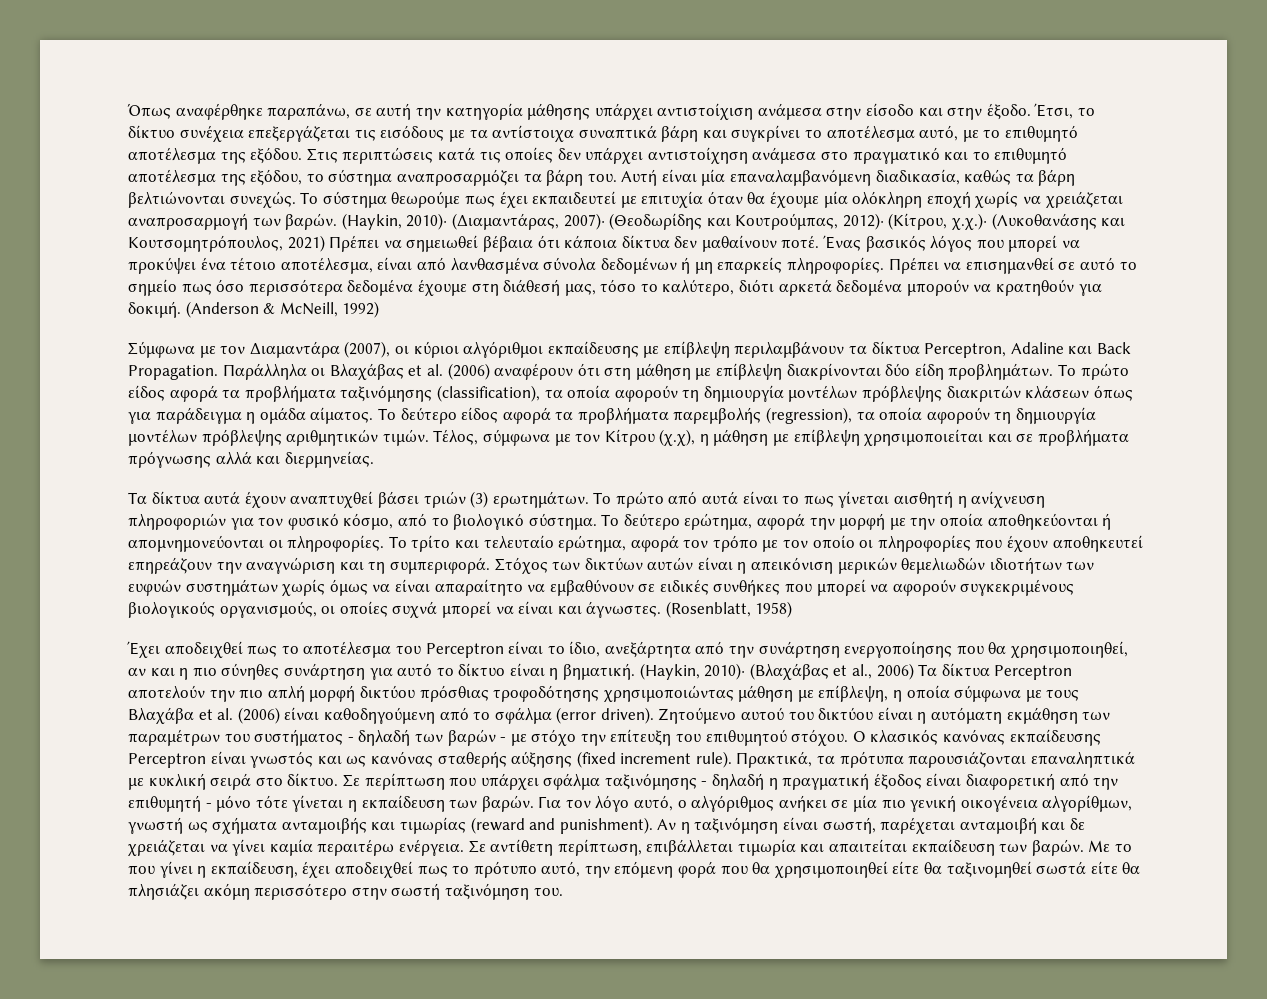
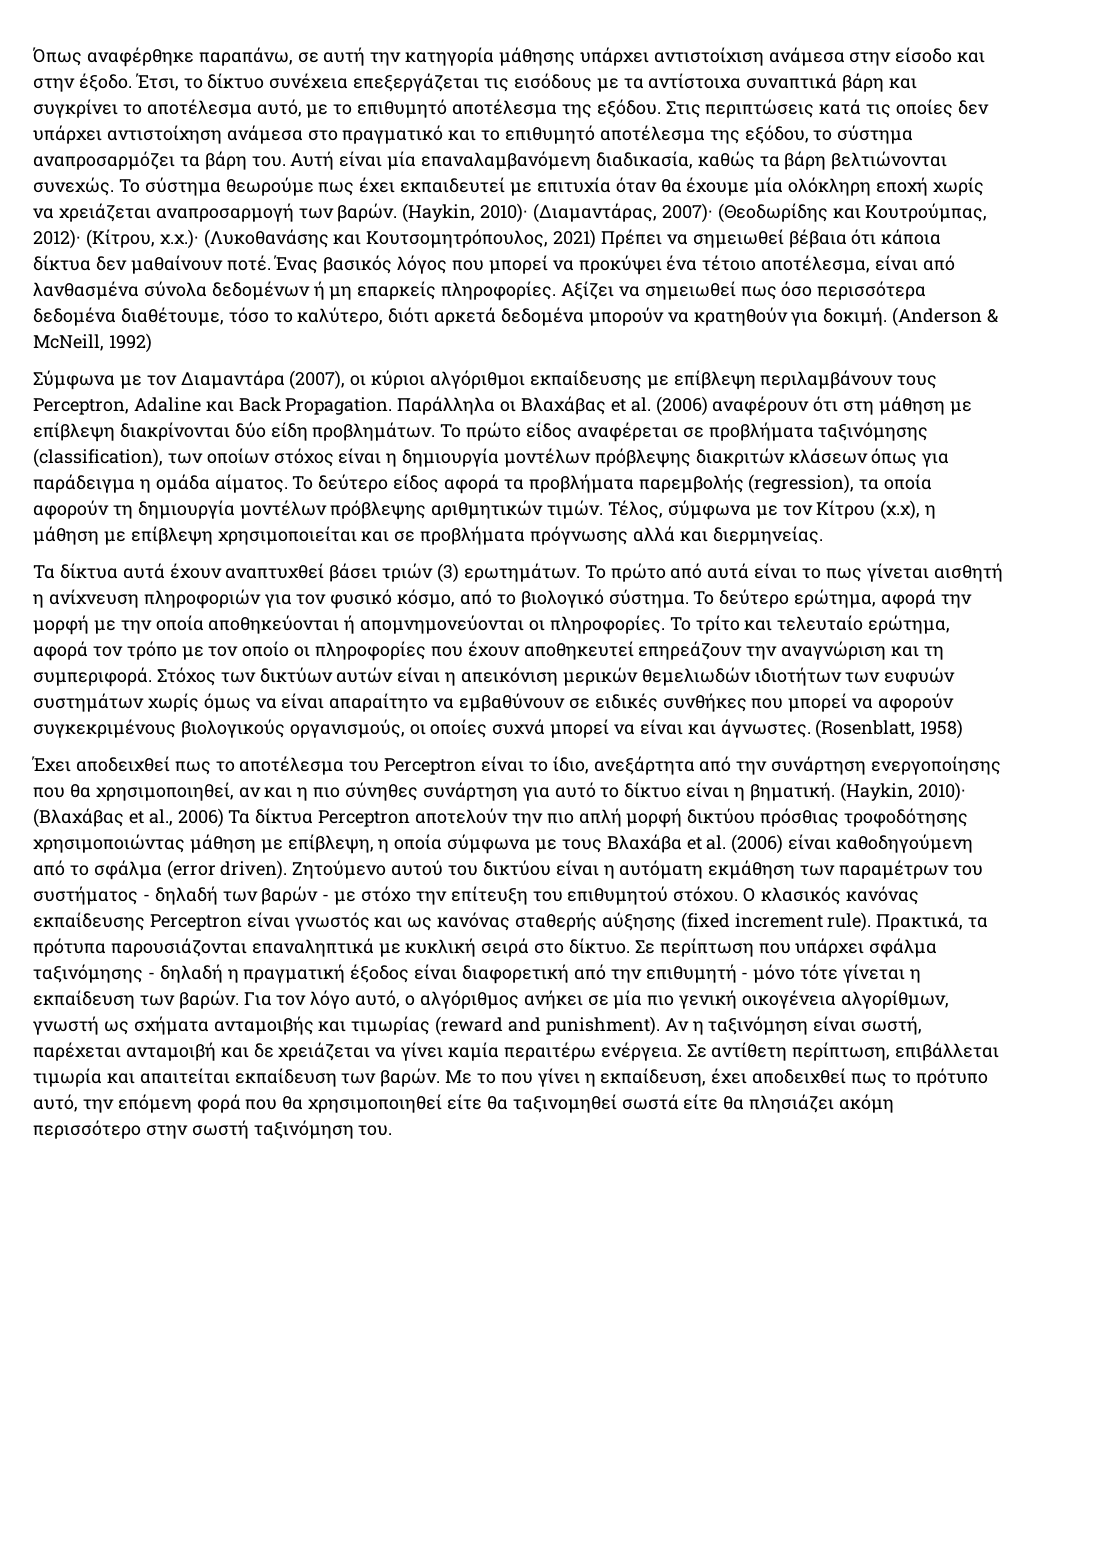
[888,257,1137,274] [128,279,596,296] Πρέπει να επισημανθεί σε αυτό το σημείο πως όσο περισσότερα δεδομένα έχουμε στη διάθεσή μας, -> [561,281,927,300] [33,307,224,326] Αξίζει να σημειωθεί πως όσο περισσότερα δεδομένα διαθέτουμε,
[849,341,920,354] τα δίκτυα -> [897,375,938,389] τους
[169,385,241,402] αφορά τα -> [576,422,704,442] αναφέρεται σε
[544,385,700,402] τα οποία αφορούν τη -> [167,448,398,467] των οποίων στόχος είναι η

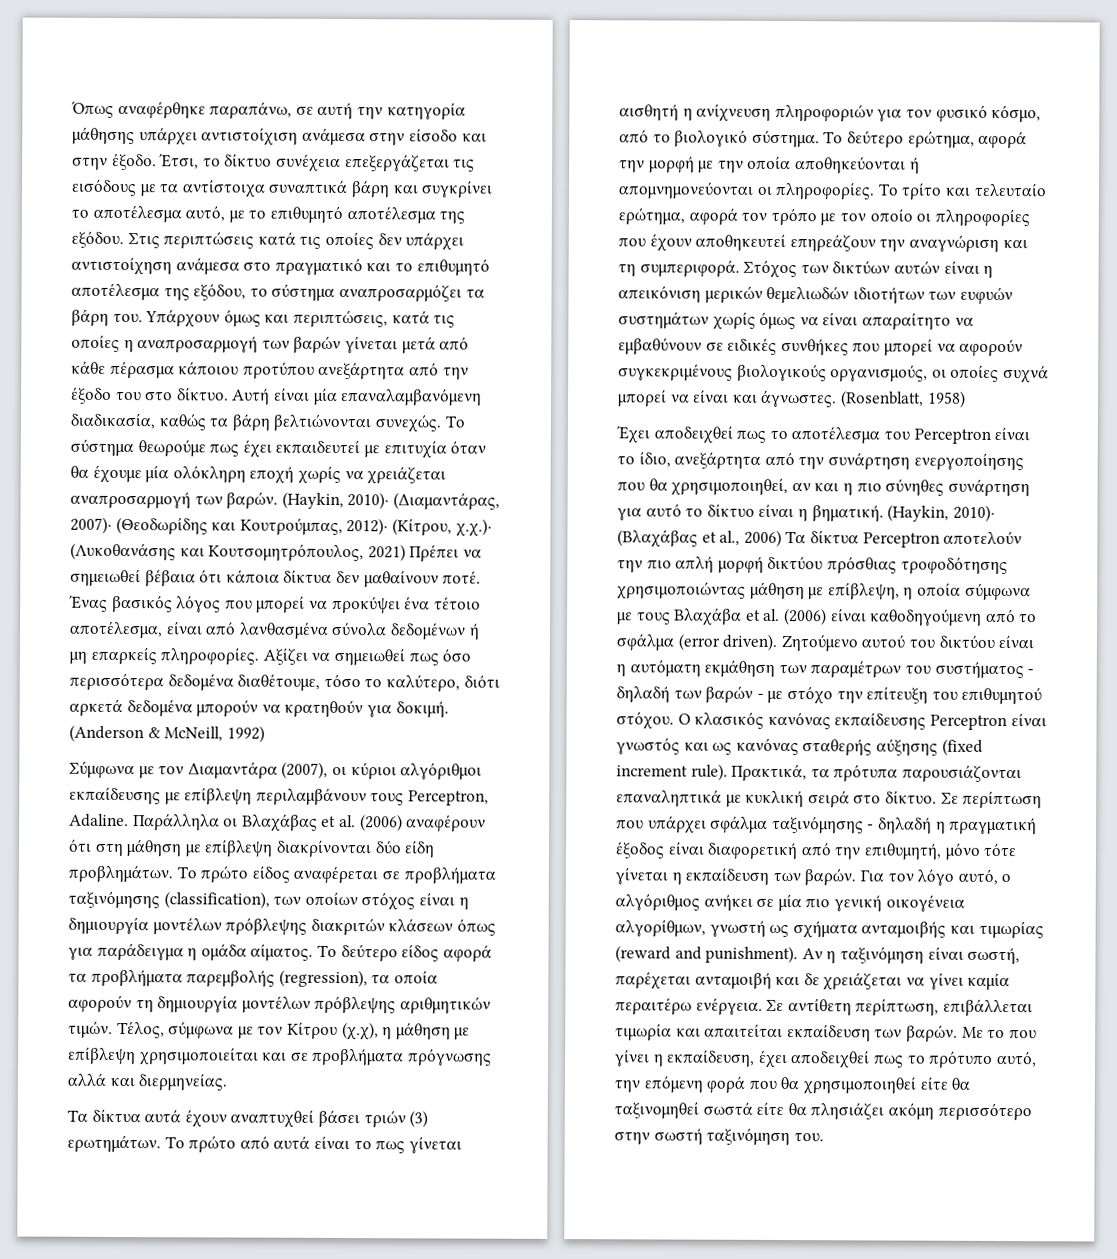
(286, 161) none -> [145,309,456,328] [71,334,470,354] [71,360,469,380] [71,386,229,404] Υπάρχουν όμως και περιπτώσεις, κατά τις οποίες η αναπροσαρμογή των βαρών γίνεται μετά από κάθε πέρασμα κάποιου προτύπου ανεξάρτητα από την έξοδο του στο δίκτυο.
[133,397,393,415] Adaline και Back Propagation. -> [69,813,129,828] Adaline.
[645,964,749,983] επιθυμητή - -> [863,843,942,860] επιθυμητή,

